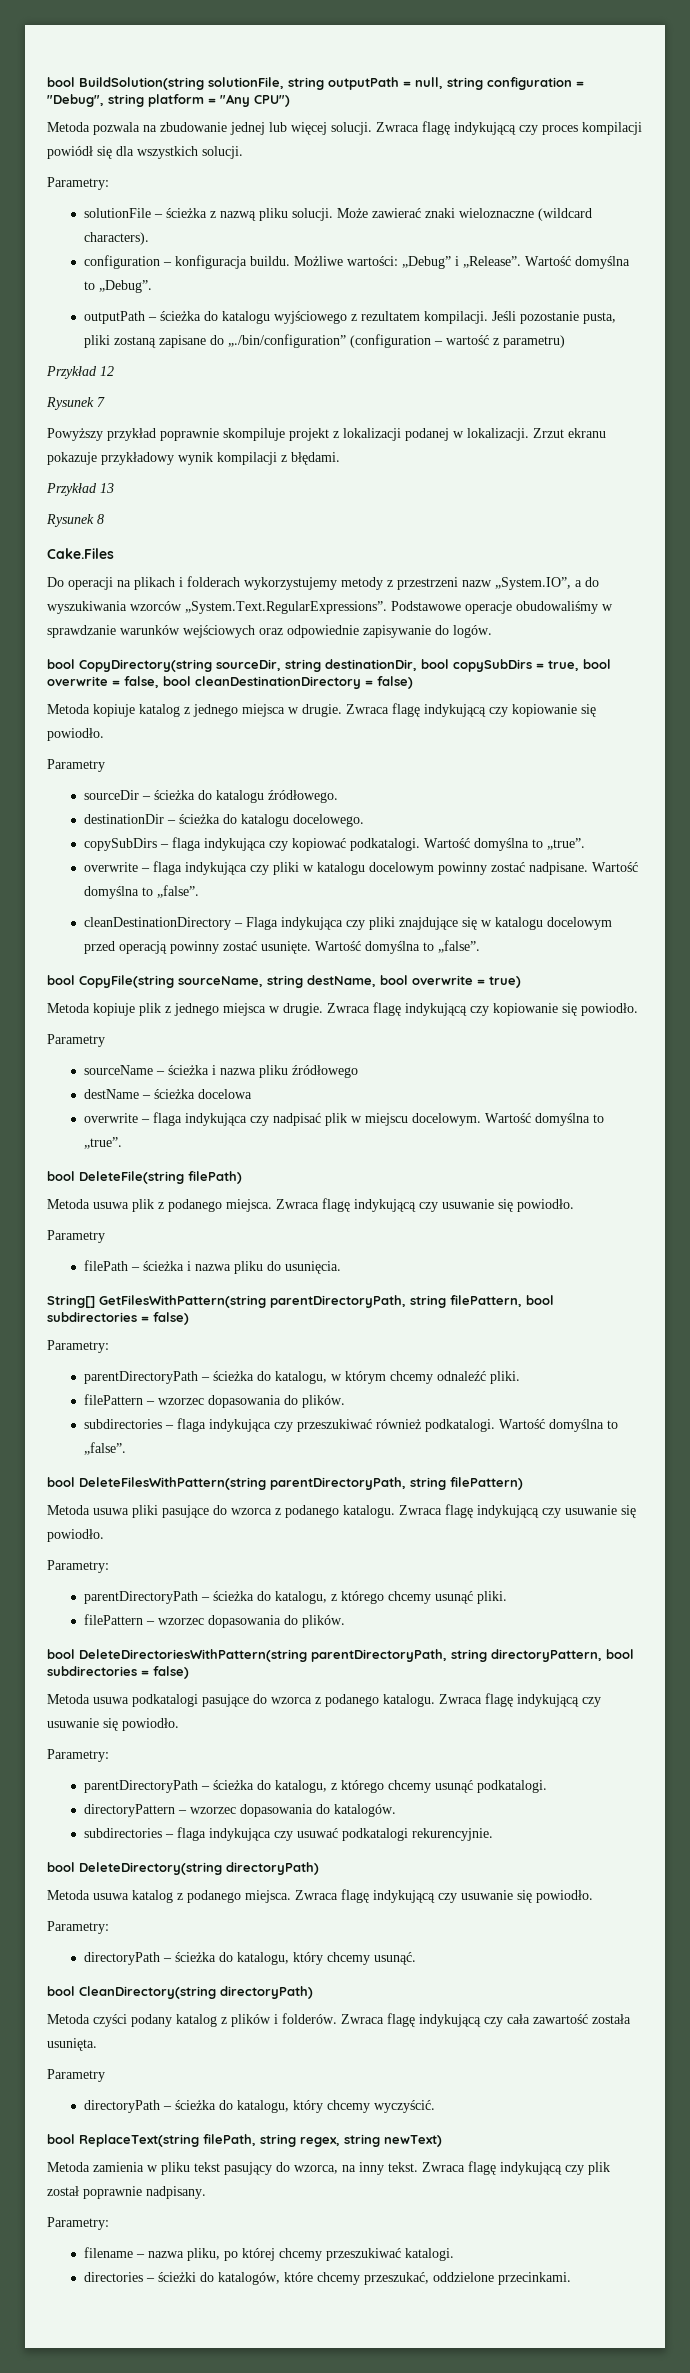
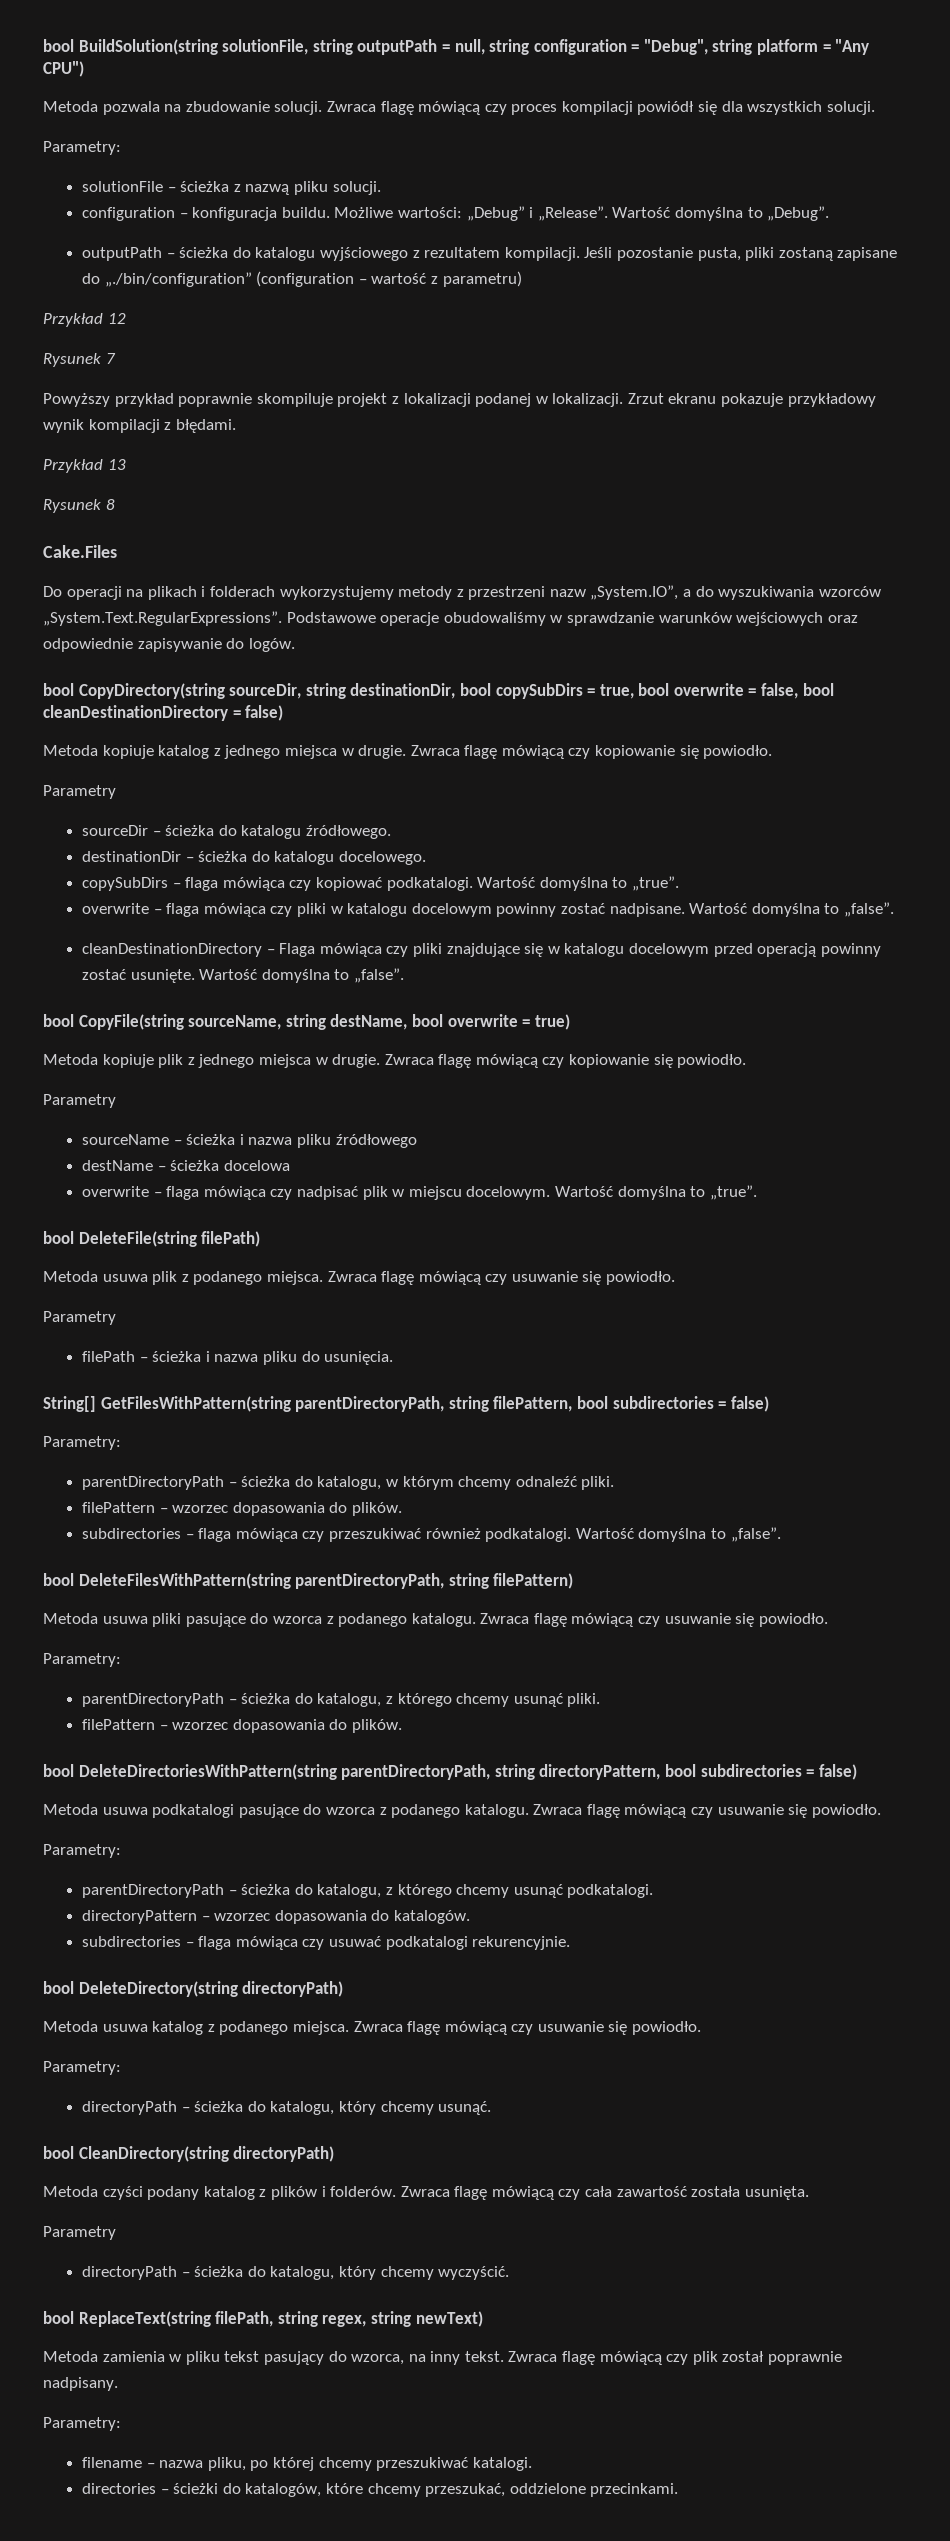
[230,122,327,135] jednej lub więcej -> (270, 106) none
[454,122,516,135] indykującą -> [418,101,481,115] mówiącą
[336,208,592,221] [83,232,149,245] Może zawierać znaki wieloznaczne (wildcard characters). -> (381, 188) none
[424,704,486,717] indykującą -> [501,745,564,759] mówiącą
[203,838,266,851] indykująca -> [222,877,285,891] mówiąca
[184,862,247,875] indykująca -> [203,903,266,917] mówiąca
[280,917,343,930] indykująca -> [319,943,382,957] mówiąca
[405,1003,467,1016] indykującą -> [475,1054,538,1068] mówiącą
[184,1113,247,1126] indykująca -> [203,1186,266,1200] mówiąca
[354,1199,416,1212] indykującą -> [418,1271,481,1285] mówiącą
[208,1419,271,1432] indykująca -> [235,1528,298,1542] mówiąca
[477,1505,539,1518] indykującą -> [571,1613,634,1627] mówiącą
[517,1694,579,1707] indykującą -> [624,1804,687,1818] mówiącą
[208,1828,271,1841] indykująca -> [235,1936,298,1950] mówiąca
[373,1890,435,1903] indykującą -> [444,2021,507,2035] mówiącą
[419,2014,481,2027] indykującą -> [491,2186,554,2200] mówiącą
[500,2162,562,2175] indykującą -> [599,2351,662,2365] mówiącą

